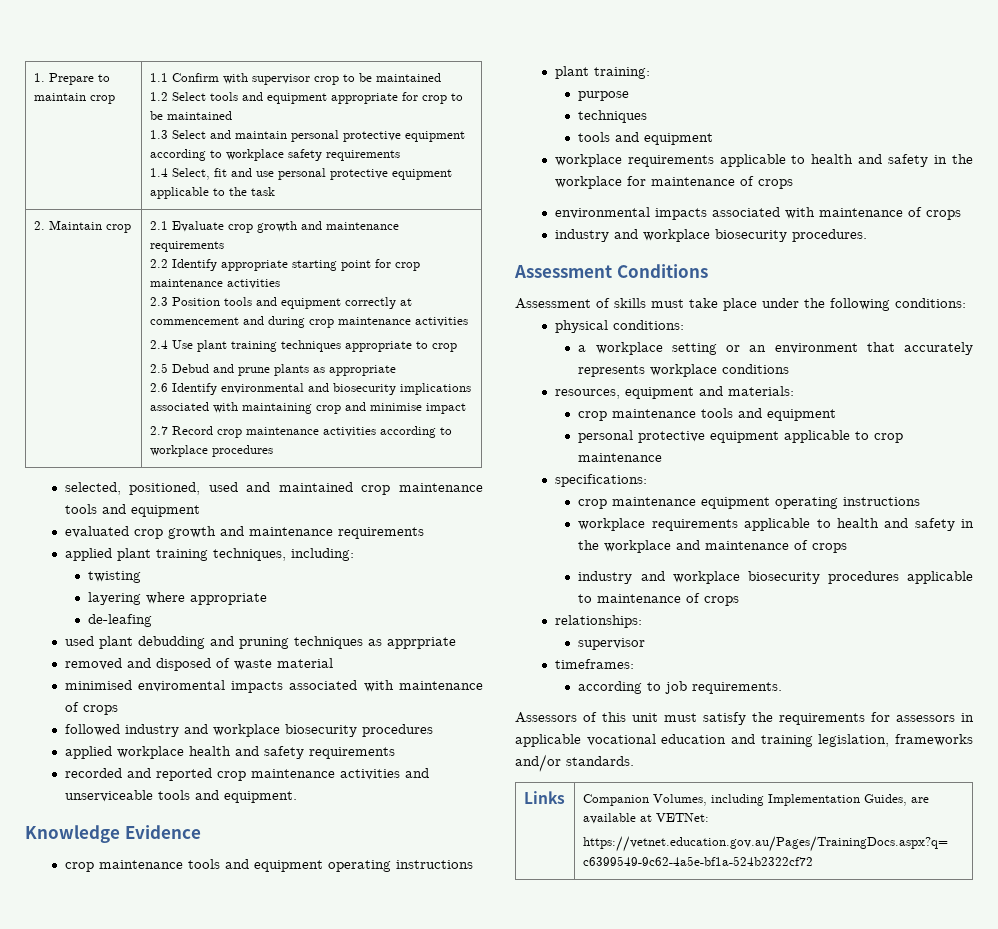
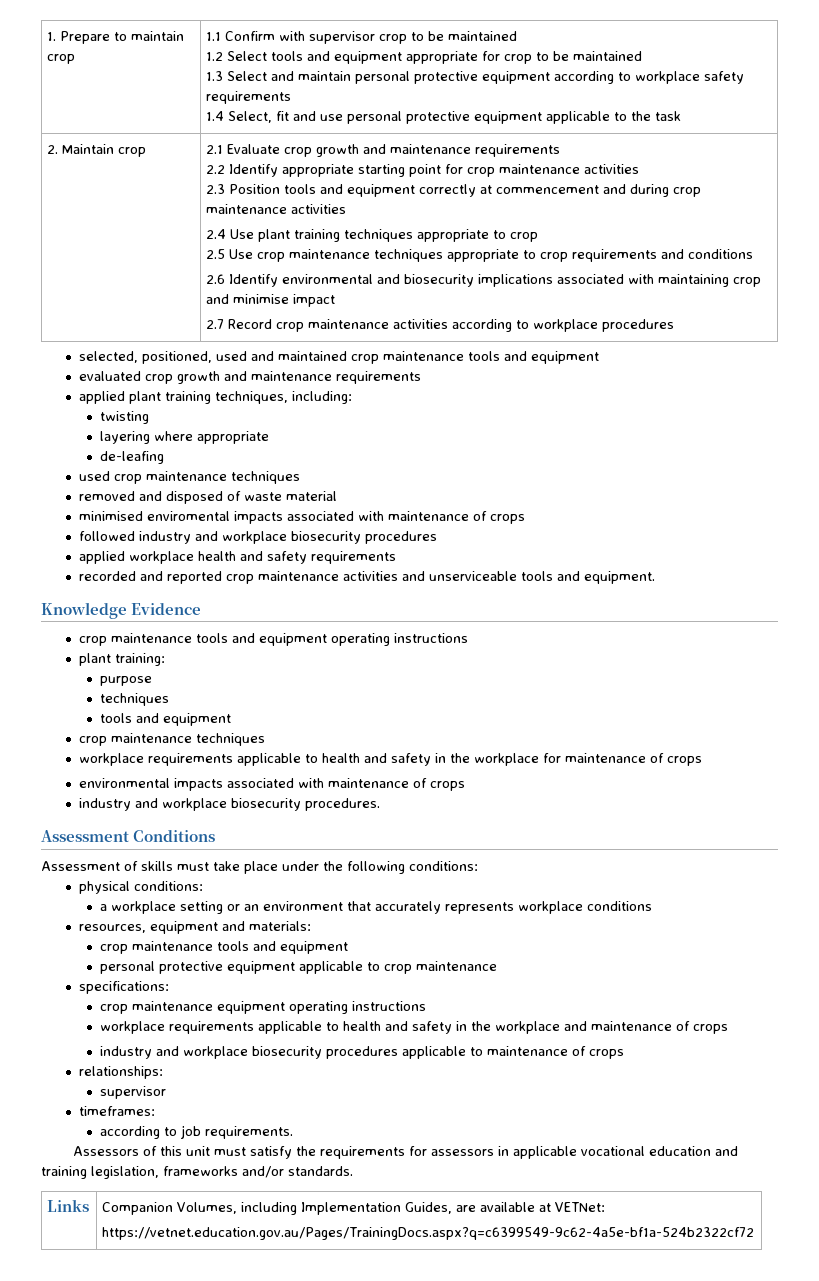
[171,364,396,376] Debud and prune plants as appropriate -> [229,249,754,262] Use crop maintenance techniques appropriate to crop requirements and conditions
[98,636,456,649] plant debudding and pruning techniques as apprpriate -> [113,471,300,484] crop maintenance techniques
(714, 139) none -> [78,733,265,746] // crop maintenance techniques

